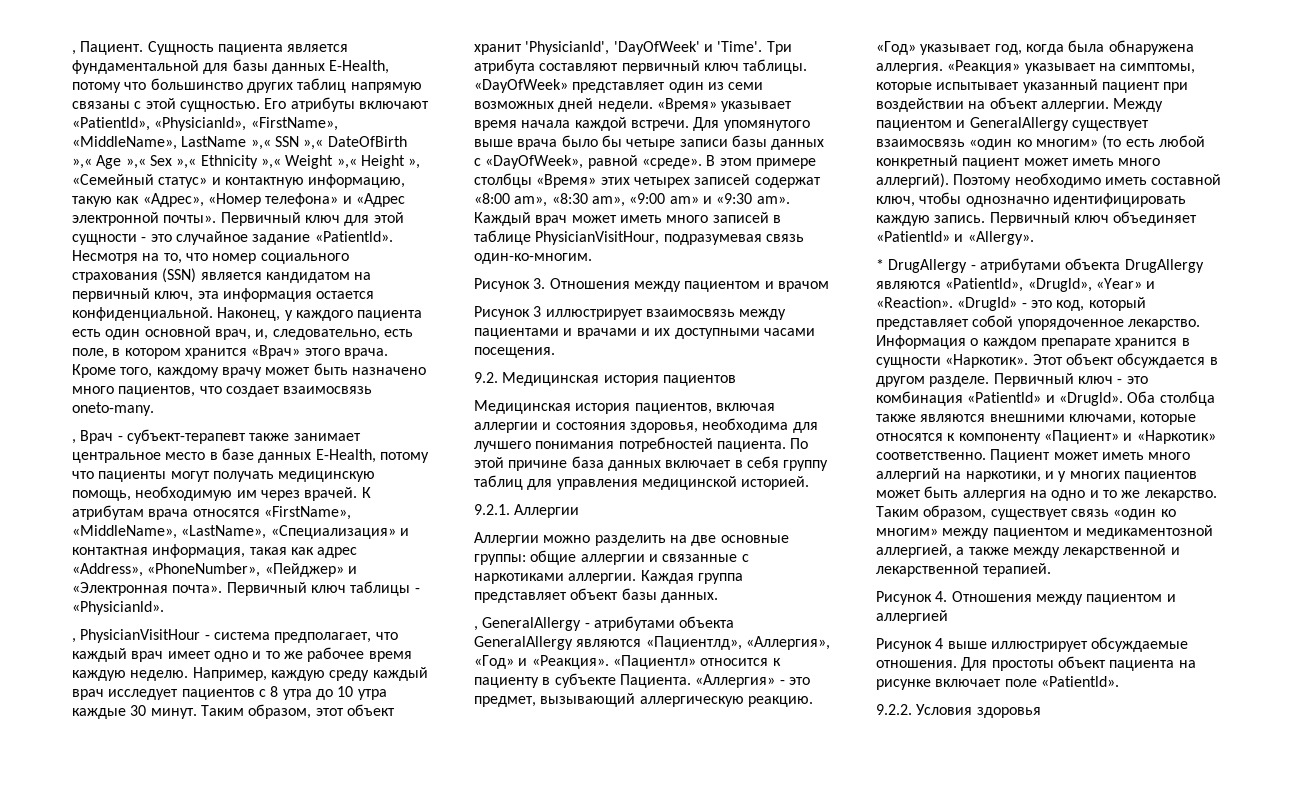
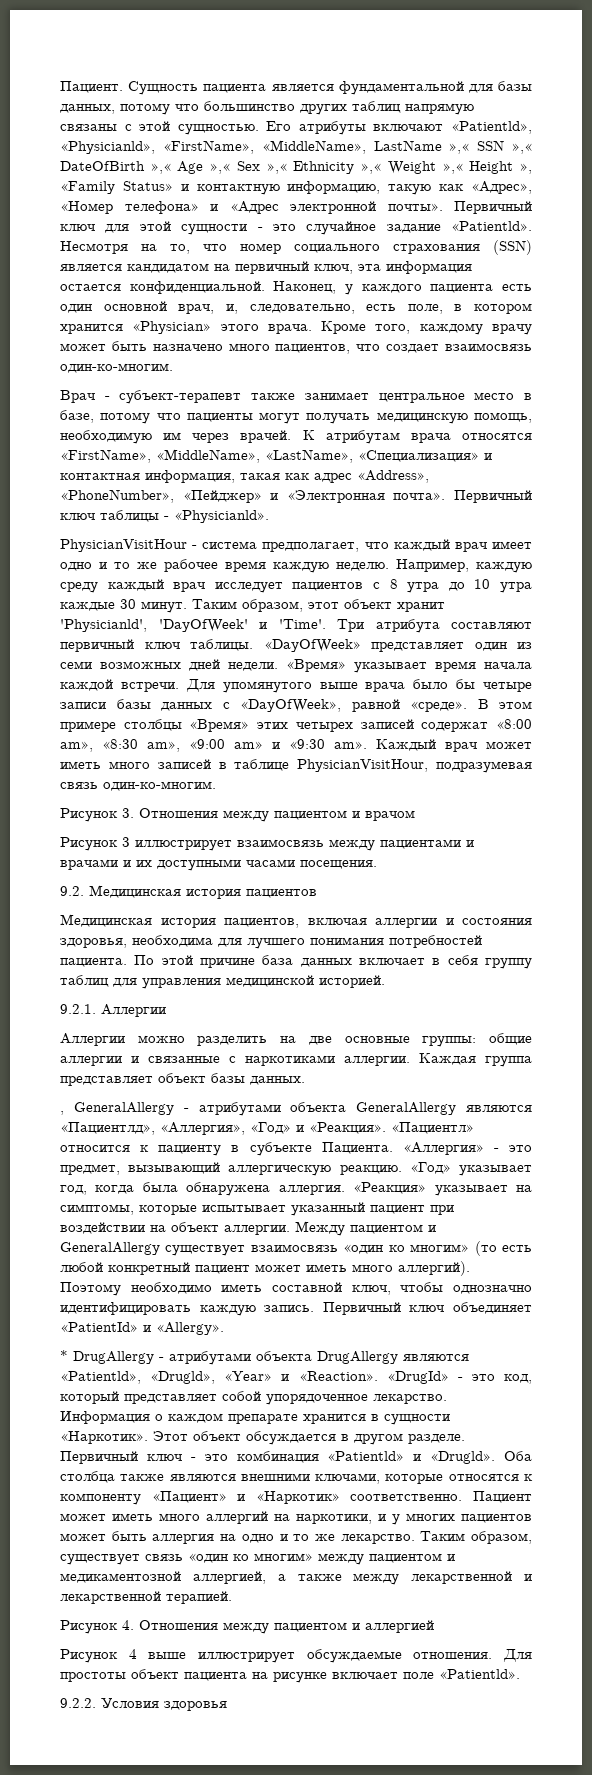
[72,50,76,55] , -> (60, 87) none
[271,60,390,74] данных E-Health, -> [60,104,115,114] данных,
[72,174,208,188] «Семейный статус» -> [60,181,173,194] «Family Status»
[251,345,301,359] «Врач» -> [132,321,212,334] «Physician»
[72,402,154,416] [72,439,76,444] oneto-many. // , -> [60,363,173,373] один-ко-многим. //
[221,448,376,463] базе данных E-Health, -> [60,410,94,423] базе,
[72,638,76,643] , -> (269, 516) none

